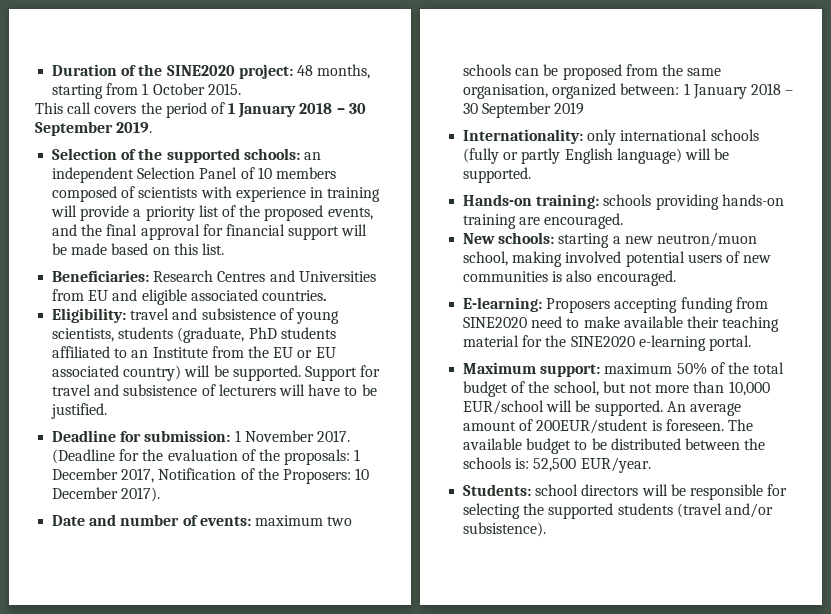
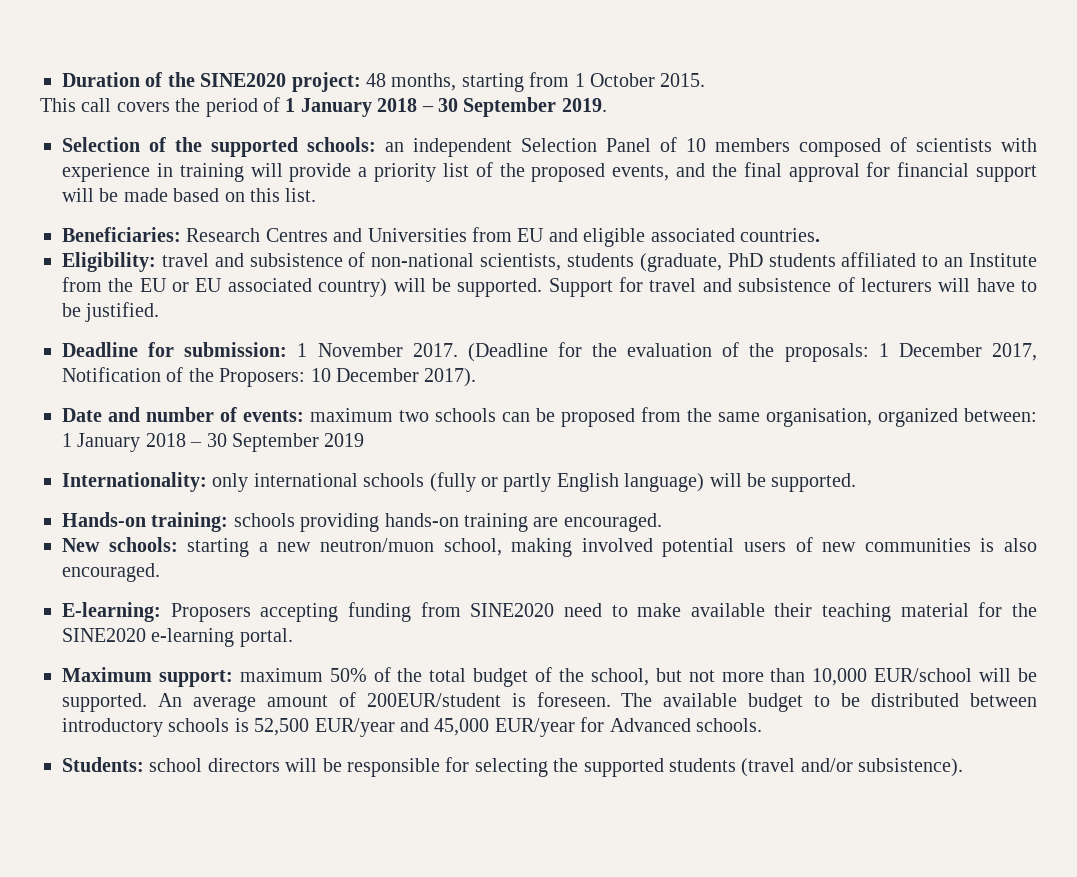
[295,311,339,324] young -> [371,253,475,267] non-national
[744,438,766,450] [463,457,651,473] the schools is: 52,500 EUR/year. -> [62,717,762,737] introductory schools is 52,500 EUR/year and 45,000 EUR/year for Advanced schools.

